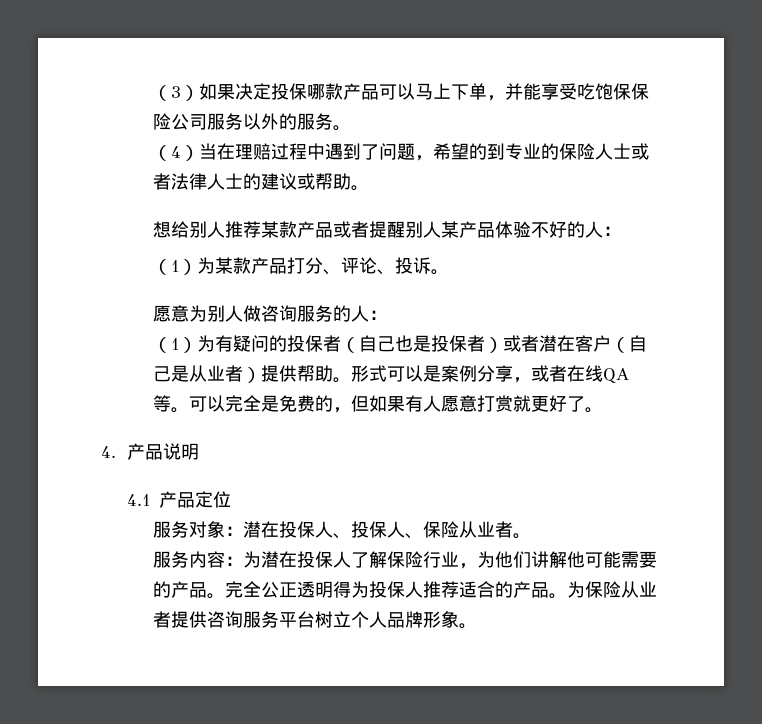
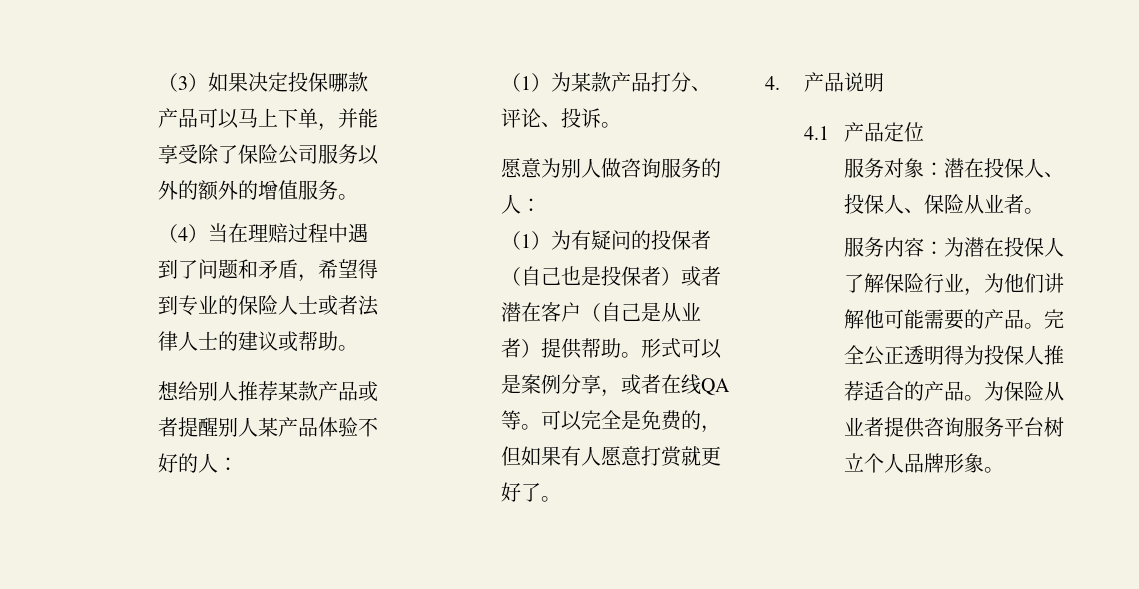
[576,83,631,100] 吃饱保 -> [197,144,238,164] 除了
(297, 121) none -> [197,180,298,201] 额外的增值
[414,143,487,161] ，希望的 -> [237,259,378,282] 和矛盾，希望得

